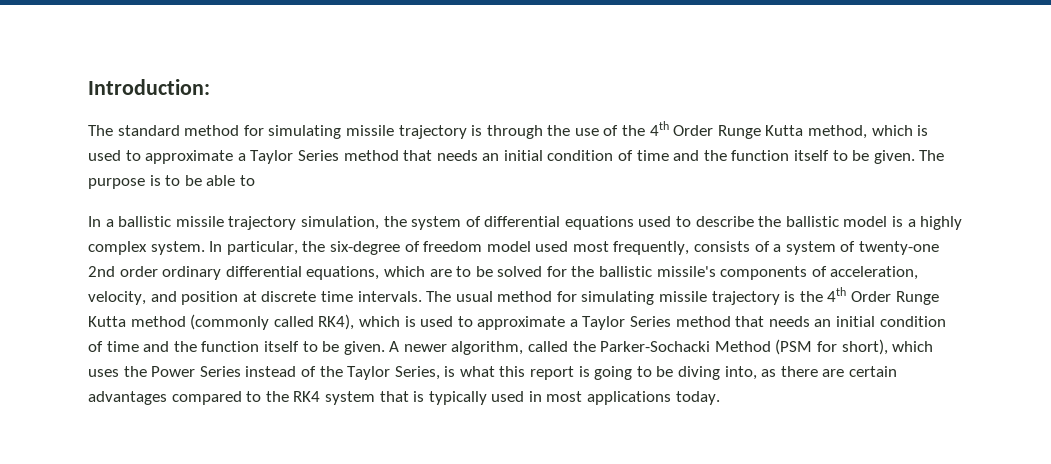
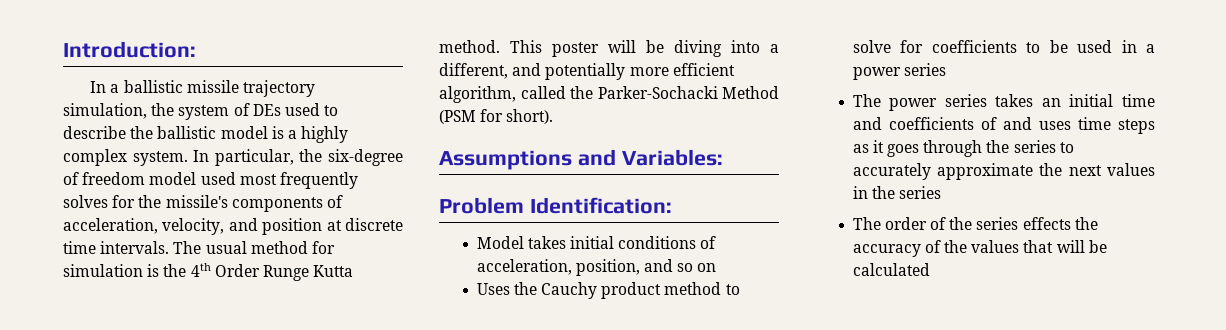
[88,121,929,139] [88,150,945,164] [88,175,255,189] // The standard method for simulating missile trajectory is through the use of the 4th Order Runge Kutta method, which is used to approximate a Taylor Series method that needs an initial condition of time and the function itself to be given. The purpose is to be able to -> (196, 49) none
[484,216,634,230] differential equations -> [252,104,281,116] DEs
[613,241,940,255] [88,266,543,280] frequently, consists of a system of twenty-one 2nd order ordinary differential equations, which are to be solved -> [279,172,358,189] [63,195,108,208] frequently solves
[599,266,653,277] ballistic -> (162, 201) none
[581,291,780,305] simulating missile trajectory -> [63,264,143,277] simulation
[130,314,946,330] [88,341,447,355] method (commonly called RK4), which is used to approximate a Taylor Series method that needs an initial condition of time and the function itself to be given. A newer -> [439,40,779,57] [439,63,735,80] method. This poster will be diving into a different, and potentially more efficient
[841,339,934,355] [88,366,897,380] [88,391,720,405] short), which uses the Power Series instead of the Taylor Series, is what this report is going to be diving into, as there are certain advantages compared to the RK4 system that is typically used in most applications today. -> [506,109,554,124] [439,149,723,170] [439,197,672,214] [476,236,717,249] [476,259,717,276] [476,282,740,299] [852,40,1155,53] [852,63,946,80] [852,94,1155,111] [852,117,1155,134] [852,140,1074,157] [852,163,1155,180] [852,186,941,199] [852,217,1098,230] [852,240,1107,257] [852,263,930,276] short). // Assumptions and Variables: // Problem Identification: // Model takes initial conditions of acceleration, position, and so on // Uses the Cauchy product method to solve for coefficients to be used in a power series // The power series takes an initial time and coefficients of and uses time steps as it goes through the series to accurately approximate the next values in the series // The order of the series effects the accuracy of the values that will be calculated

